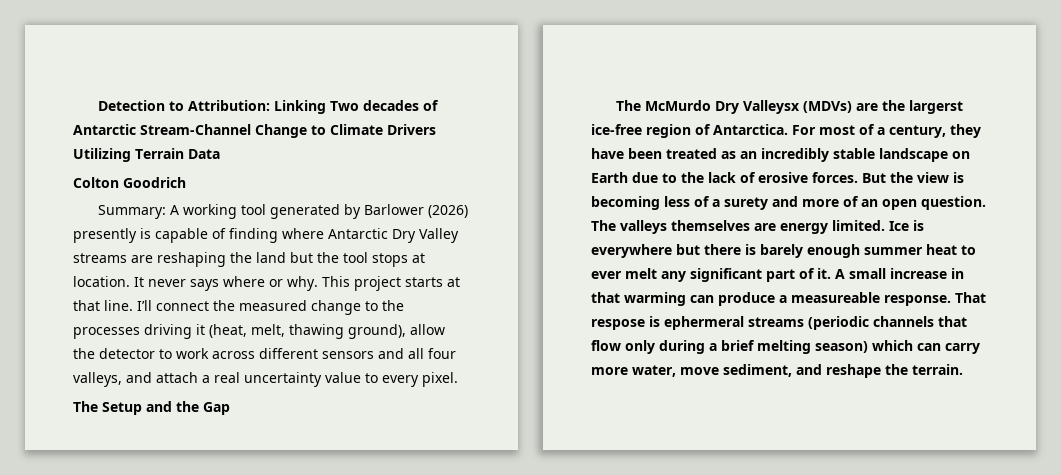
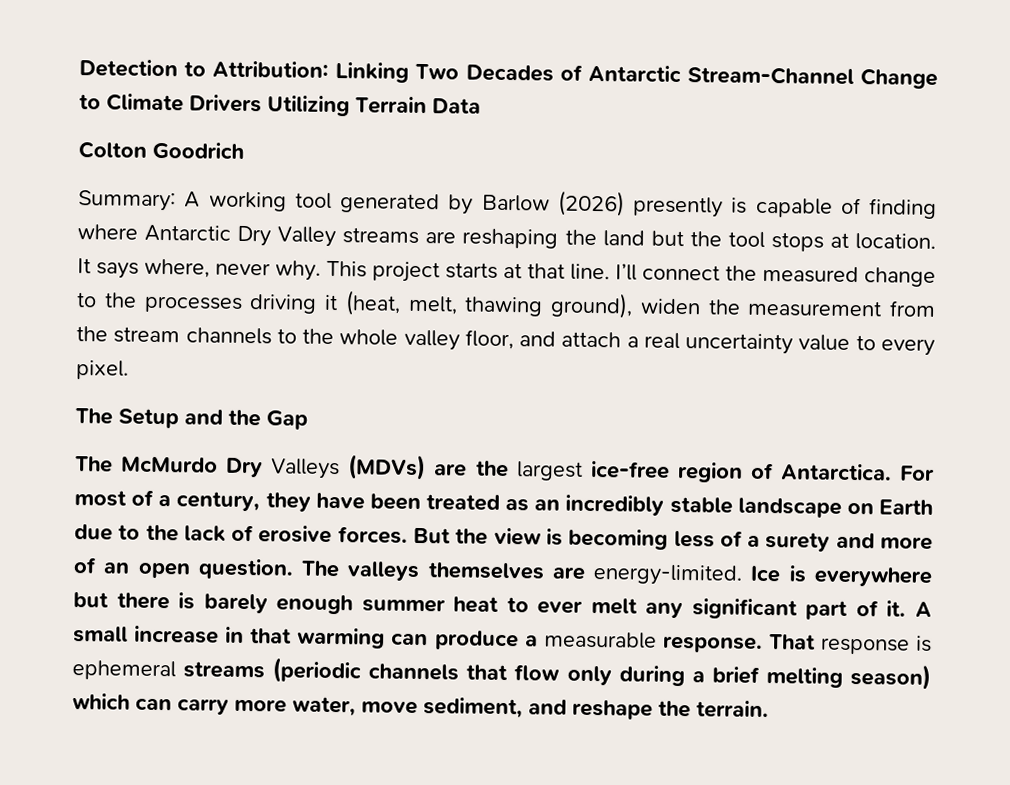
[363,100,420,111] decades -> [465,64,554,82] Decades
[364,204,425,215] Barlower -> [481,194,550,212] Barlow
[148,276,283,291] never says where or -> [96,258,271,279] says where, never
[410,324,445,335] [73,348,456,359] [73,372,122,387] allow the detector to work across different sensors and all four valleys, -> [639,298,936,318] [76,326,514,351] widen the measurement from the stream channels to the whole valley floor,
[743,100,801,114] Valleysx -> [270,458,341,480] Valleys
[909,100,964,114] largerst -> [515,461,583,481] largest
[780,220,885,234] energy limited. -> [593,564,744,586] energy-limited.
[791,292,880,303] measureable -> [543,631,657,649] measurable
[591,316,744,330] respose is ephermeral -> [820,635,933,655] [72,660,176,681] response is ephemeral

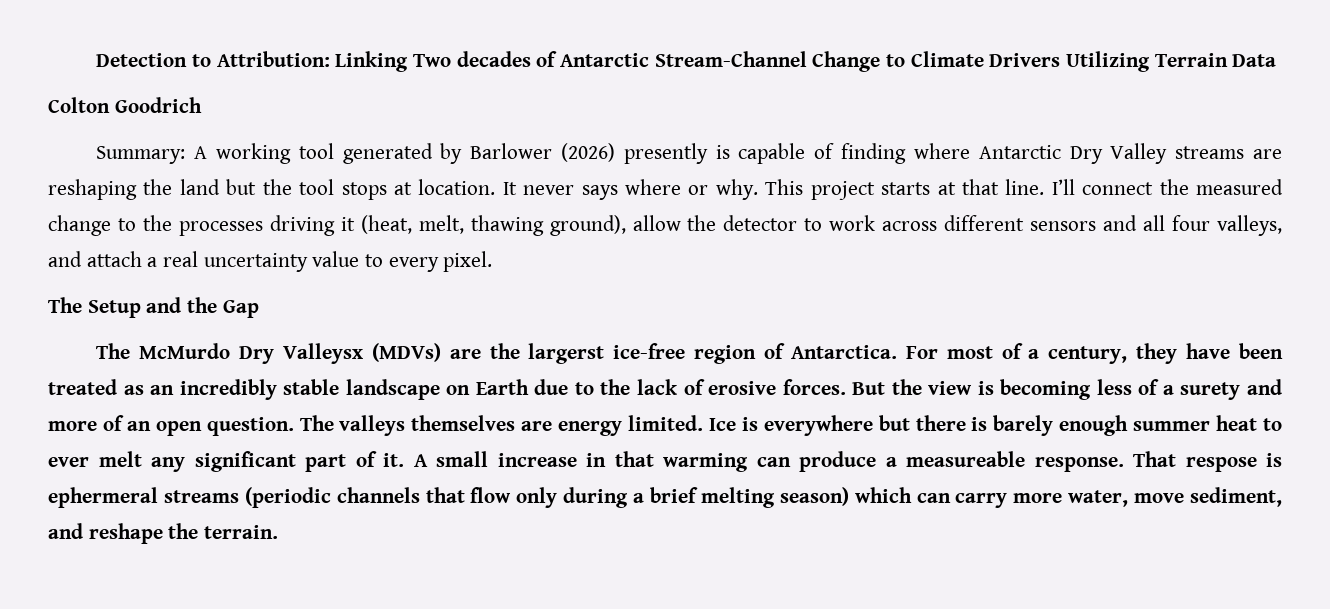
[465,64,554,82] Decades -> [456,51,531,67] decades
[481,194,550,212] Barlow -> [470,143,553,159] Barlower
[96,258,271,279] says where, never -> [523,179,709,200] never says where or
[639,298,936,318] [76,326,514,351] widen the measurement from the stream channels to the whole valley floor, -> [632,215,1283,236] allow the detector to work across different sensors and all four valleys,
[270,458,341,480] Valleys -> [282,343,363,364] Valleysx
[515,461,583,481] largest -> [528,343,605,364] largerst
[593,564,744,586] energy-limited. -> [558,415,704,436] energy limited.
[543,631,657,649] measurable -> [906,451,1025,467] measureable
[820,635,933,655] [72,660,176,681] response is ephemeral -> [1185,453,1282,472] [48,487,158,508] respose is ephermeral

